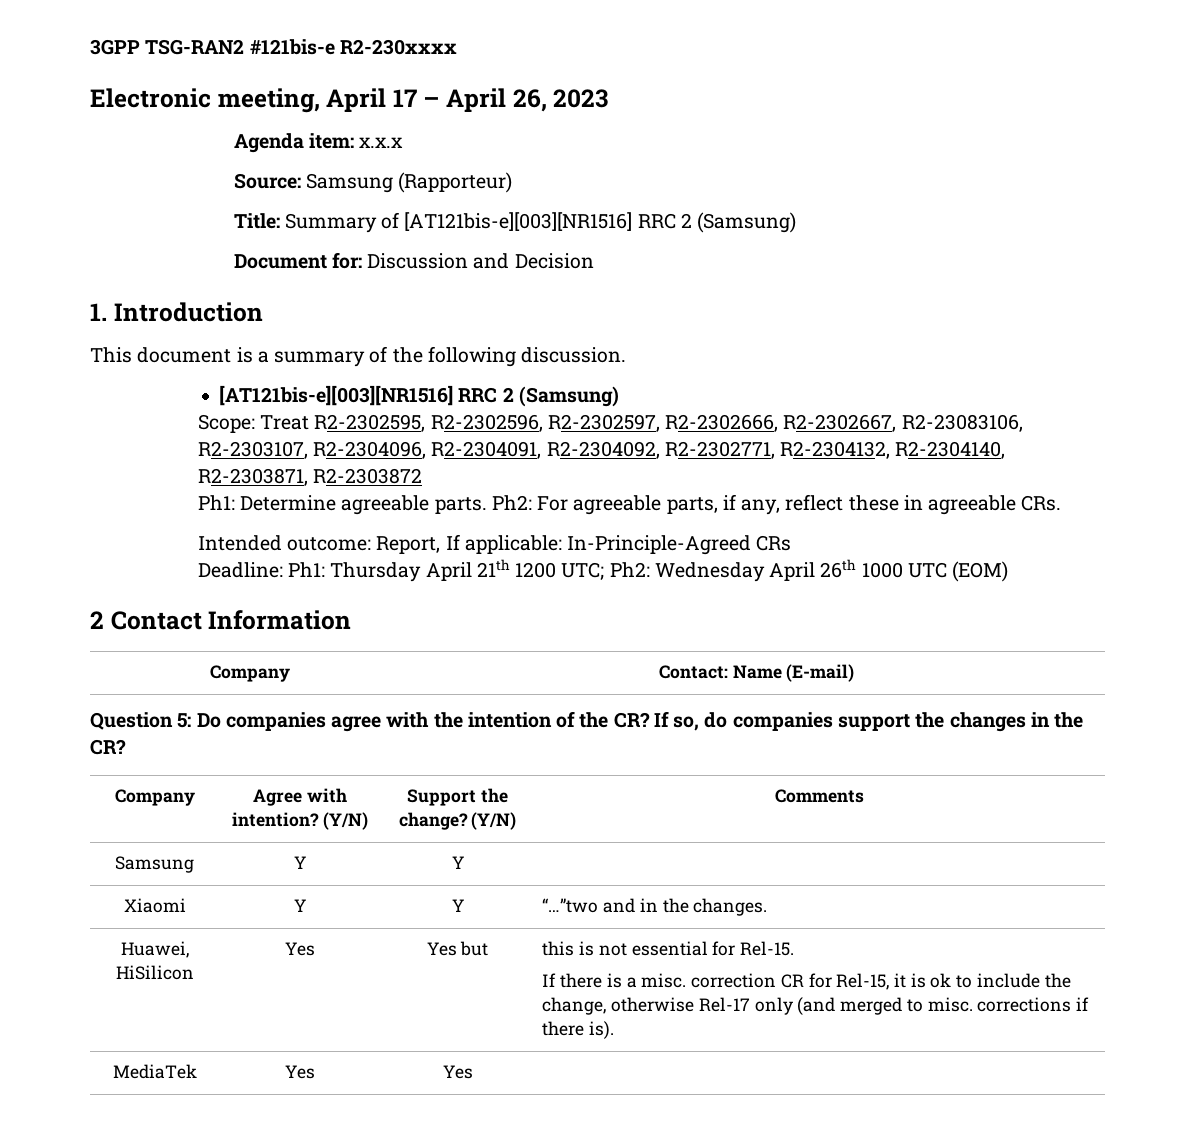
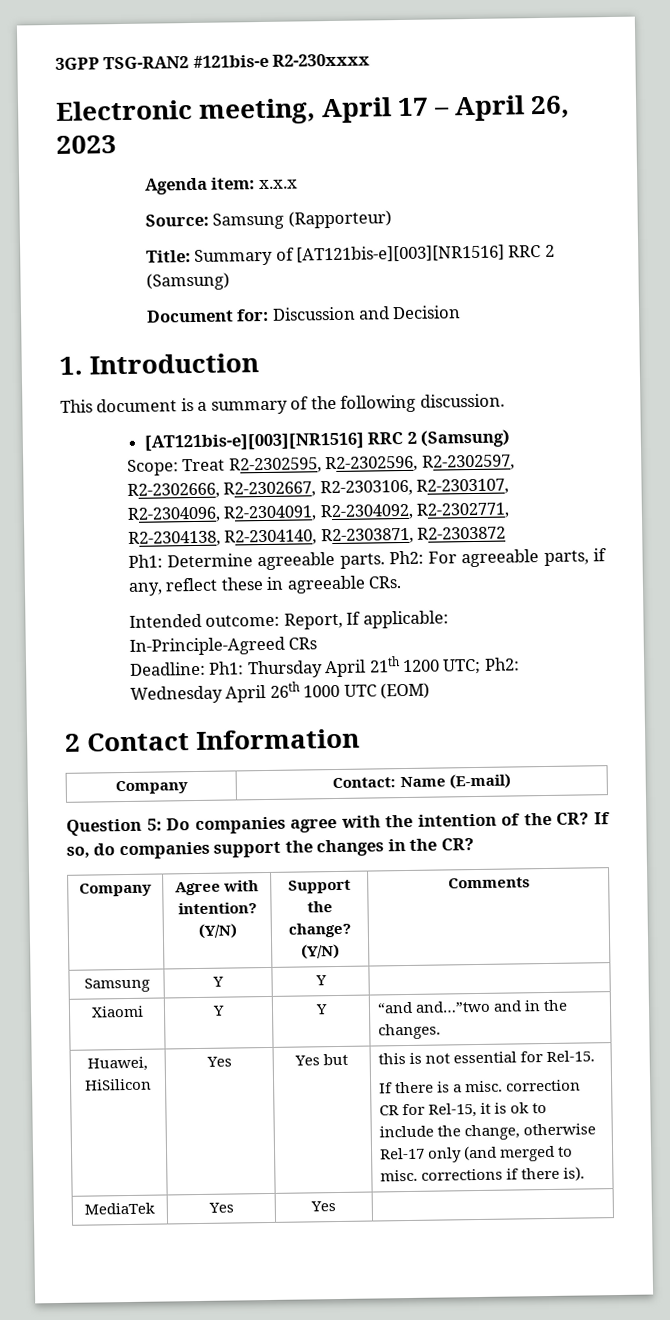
[901,414,1023,432] R2-23083106, -> [319,479,413,497] R2-2303106,
[780,441,891,459] R2-2304132, -> [127,530,221,547] R2-2304138,
[542,898,599,913] “…”two -> [377,1000,492,1014] “and and…”two

